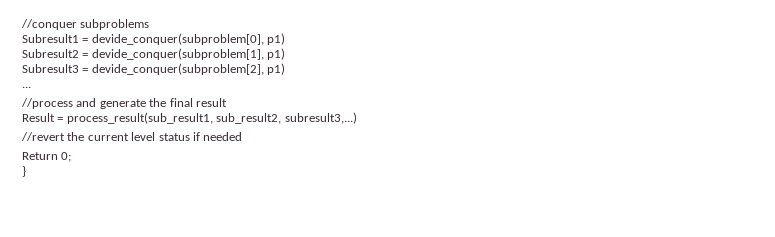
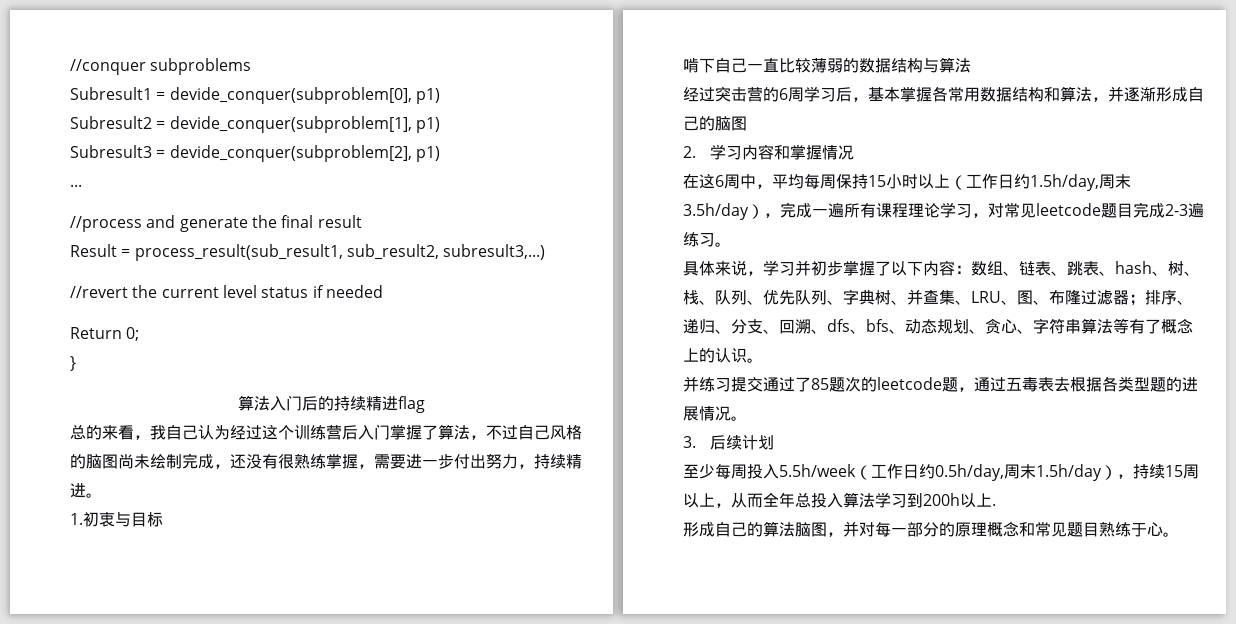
(26, 171) none -> [237,395,425,413] [70,424,582,440] [70,453,582,469] [70,483,102,498] [70,512,163,527] [683,57,971,73] [683,86,1204,102] [683,116,747,131] [683,144,855,160] [683,174,1131,191] [683,202,1204,220] [683,232,731,247] [683,260,1200,276] [683,289,1193,306] [683,318,1193,334] [683,348,763,363] [683,376,1198,392] [683,406,747,421] [683,435,775,450] [683,464,1199,481] [683,492,996,508] [683,521,1179,537] // 算法入门后的持续精进flag // 总的来看，我自己认为经过这个训练营后入门掌握了算法，不过自己风格的脑图尚未绘制完成，还没有很熟练掌握，需要进一步付出努力，持续精进。 // 1.初衷与目标 // 啃下自己一直比较薄弱的数据结构与算法 // 经过突击营的6周学习后，基本掌握各常用数据结构和算法，并逐渐形成自己的脑图 // 2.学习内容和掌握情况 // 在这6周中，平均每周保持15小时以上（工作日约1.5h/day,周末3.5h/day），完成一遍所有课程理论学习，对常见leetcode题目完成2-3遍练习。 // 具体来说，学习并初步掌握了以下内容：数组、链表、跳表、hash、树、栈、队列、优先队列、字典树、并查集、LRU、图、布隆过滤器；排序、递归、分支、回溯、dfs、bfs、动态规划、贪心、字符串算法等有了概念上的认识。 // 并练习提交通过了85题次的leetcode题，通过五毒表去根据各类型题的进展情况。 // 3.后续计划 // 至少每周投入5.5h/week（工作日约0.5h/day,周末1.5h/day），持续15周以上，从而全年总投入算法学习到200h以上. // 形成自己的算法脑图，并对每一部分的原理概念和常见题目熟练于心。

